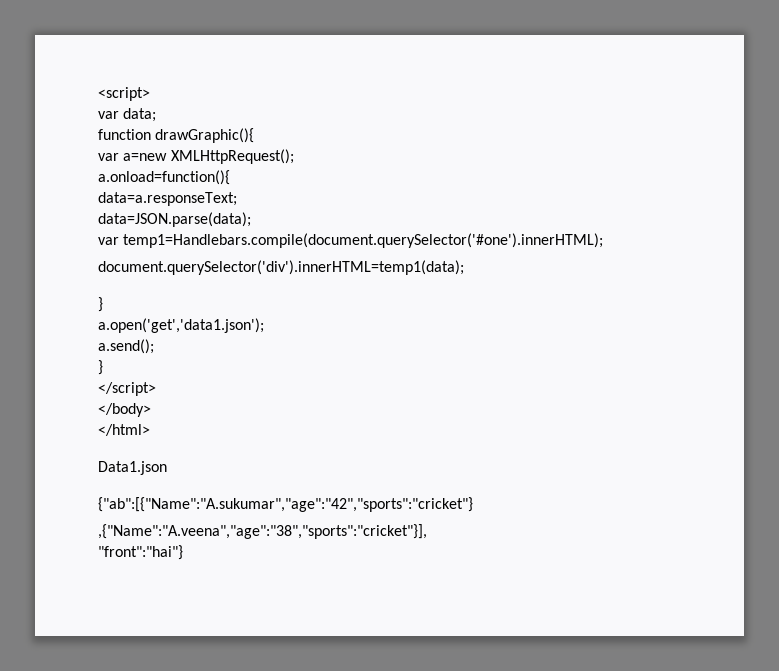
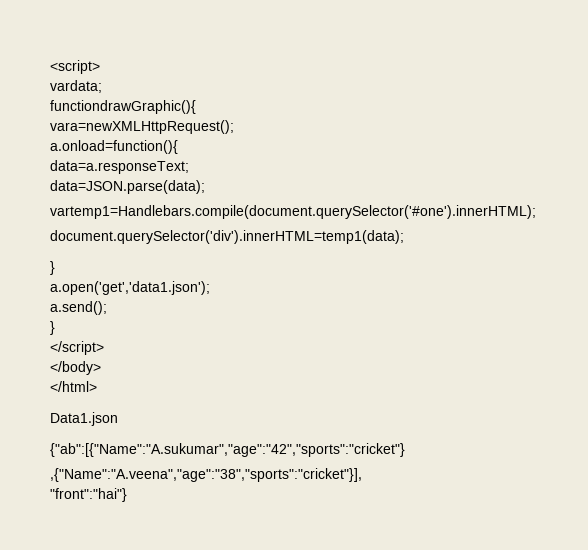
[98,108,157,122] [98,128,255,143] [98,149,294,164] var data; // function drawGraphic(){ // var a=new XMLHttpRequest(); -> [50,80,102,93] [50,100,196,114] [50,120,234,134] vardata; // functiondrawGraphic(){ // vara=newXMLHttpRequest();
[98,233,604,248] var temp1=Handlebars.compile(document.querySelector('#one').innerHTML); -> [50,205,536,219] vartemp1=Handlebars.compile(document.querySelector('#one').innerHTML);

